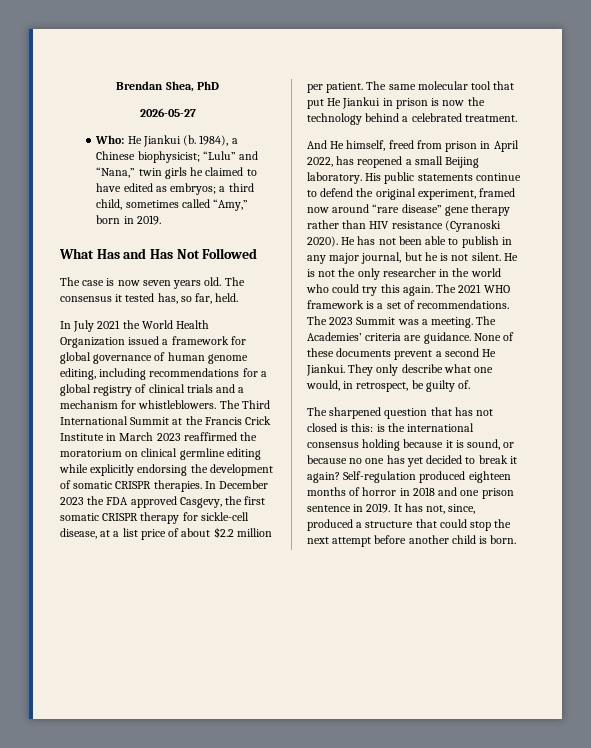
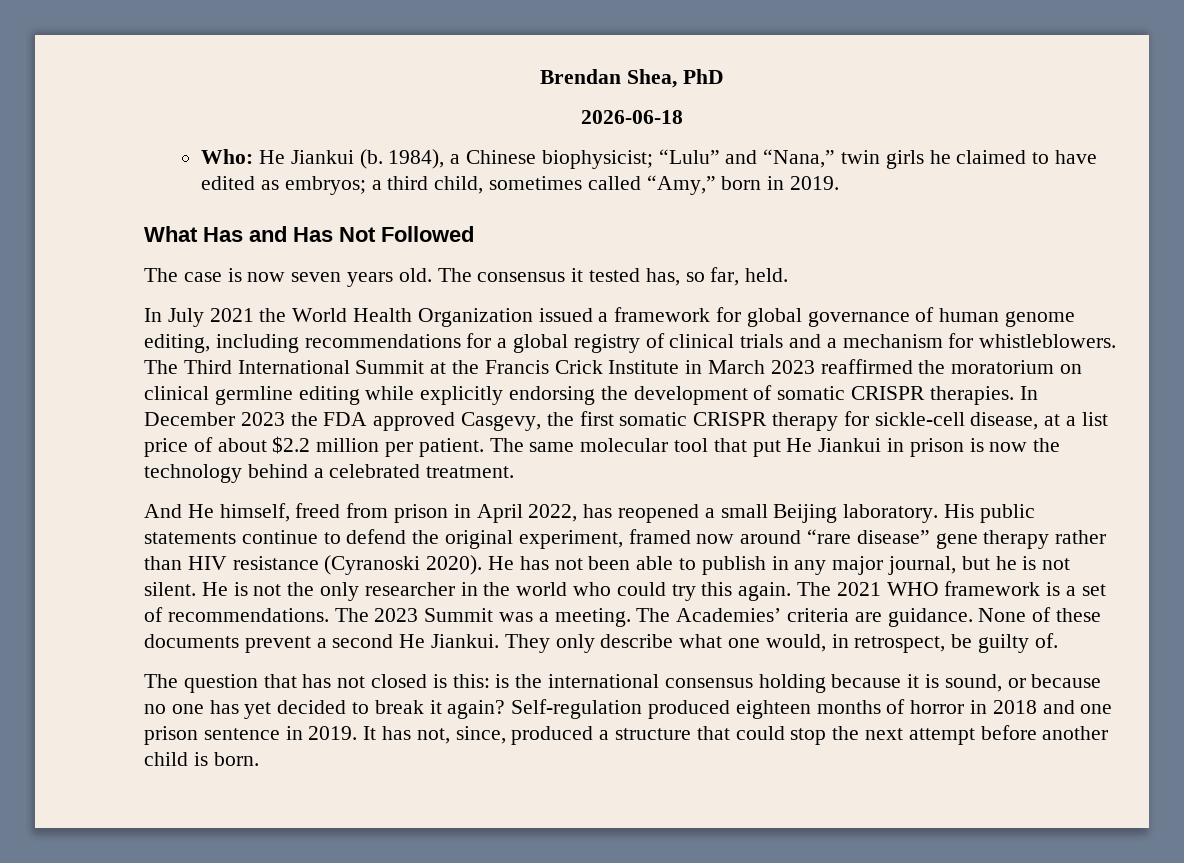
[139,108,196,117] 2026-05-27 -> [581,110,683,124] 2026-06-18
[329,407,382,419] sharpened -> (178, 681) none

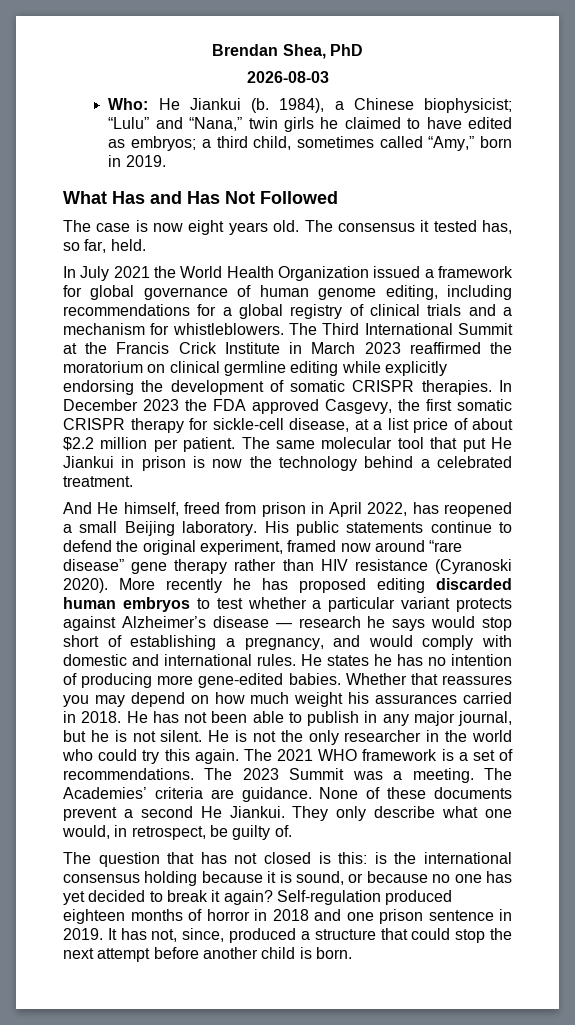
[581,110,683,124] 2026-06-18 -> [246,71,329,83] 2026-08-03
[291,272,342,282] seven -> [188,220,225,235] eight
(483, 565) none -> [119,578,512,593] [63,597,512,612] [63,616,512,631] [63,635,512,650] [63,654,512,666] [63,673,512,688] [63,692,512,707] [63,711,122,723] More recently he has proposed editing discarded human embryos to test whether a particular variant protects against Alzheimer’s disease — research he says would stop short of establishing a pregnancy, and would comply with domestic and international rules. He states he has no intention of producing more gene-edited babies. Whether that reassures you may depend on how much weight his assurances carried in 2018.

